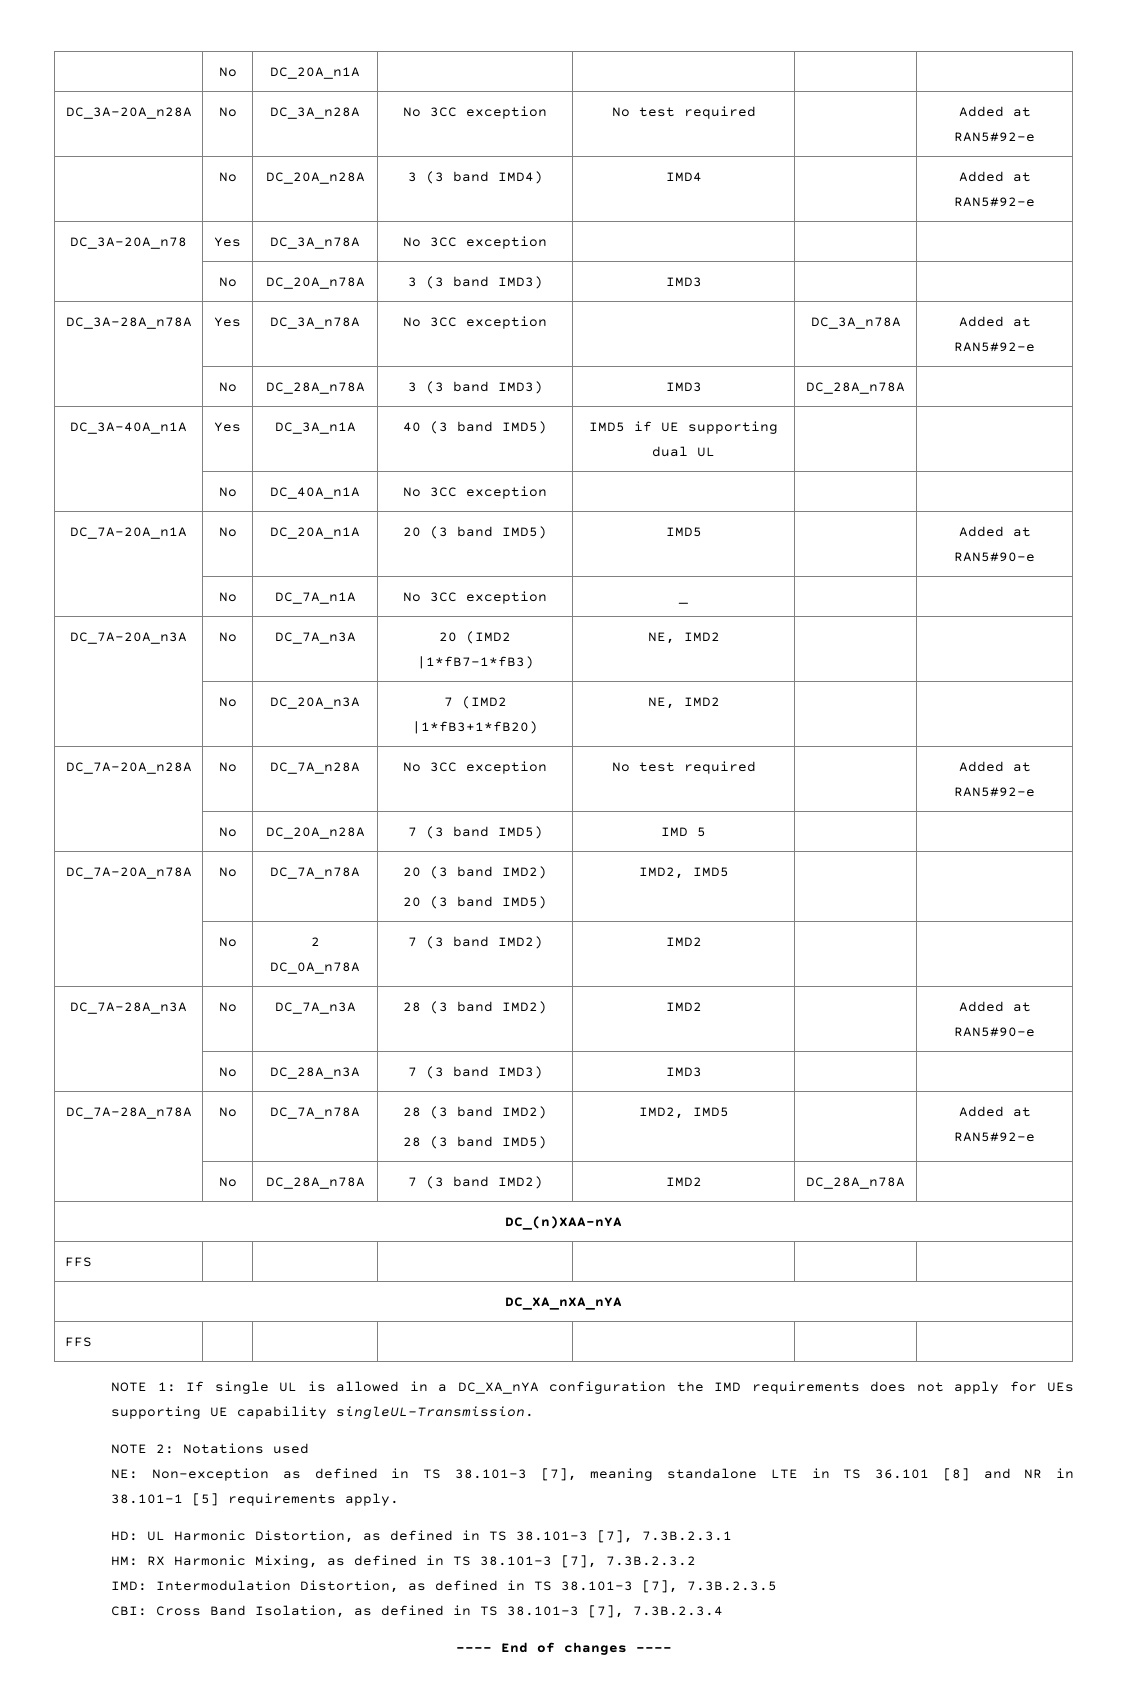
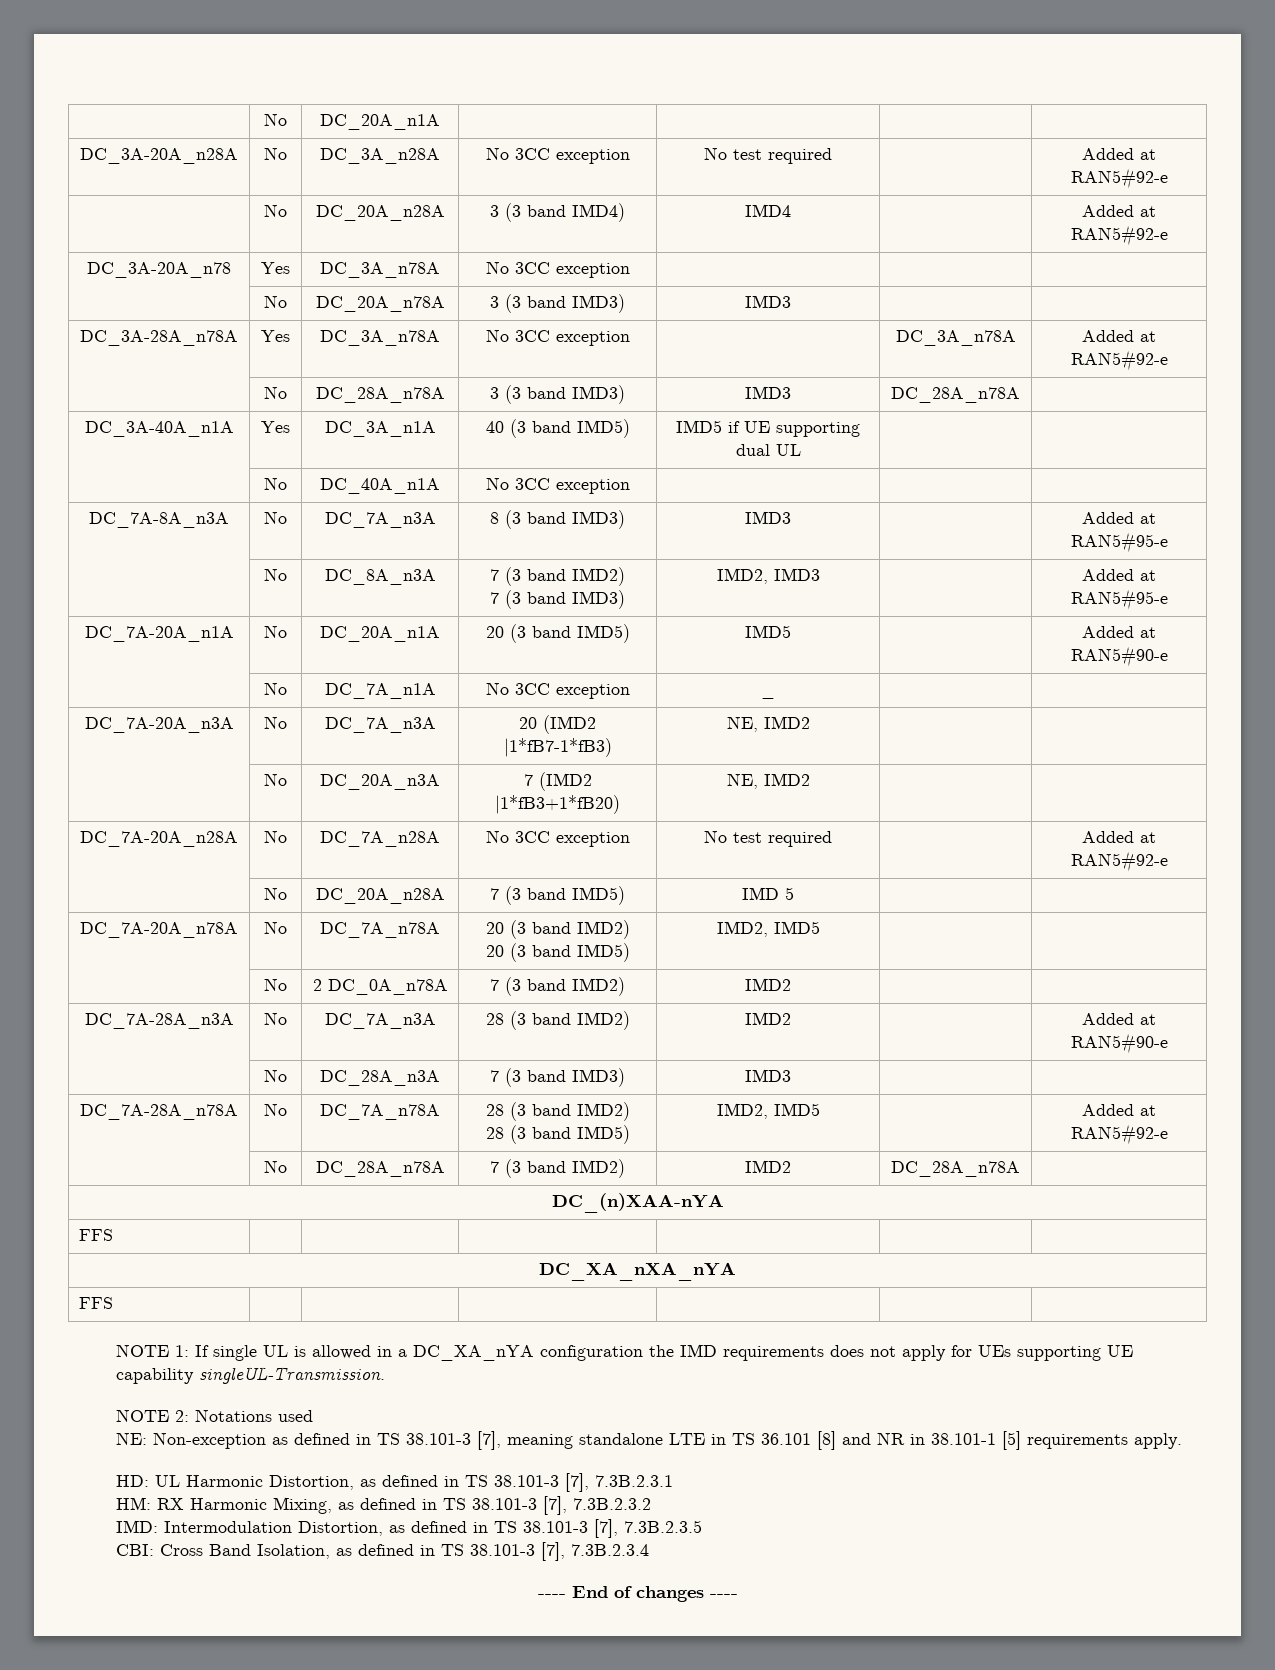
(547, 492) none -> [89,512,229,528] [264,511,287,524] [324,512,436,528] [489,510,625,529] [745,511,791,524] [1082,512,1156,524] [1070,532,1168,553] [264,568,287,581] [324,569,436,585] [489,567,625,586] [489,590,625,609] [716,568,820,584] [1082,569,1156,581] [1070,589,1168,610] // DC_7A-8A_n3A | No | DC_7A_n3A | 8 (3 band IMD3) | IMD3 | | Added at RAN5#95-e // | No | DC_8A_n3A | 7 (3 band IMD2) // 7 (3 band IMD3) | IMD2, IMD3 | | Added at RAN5#95-e

